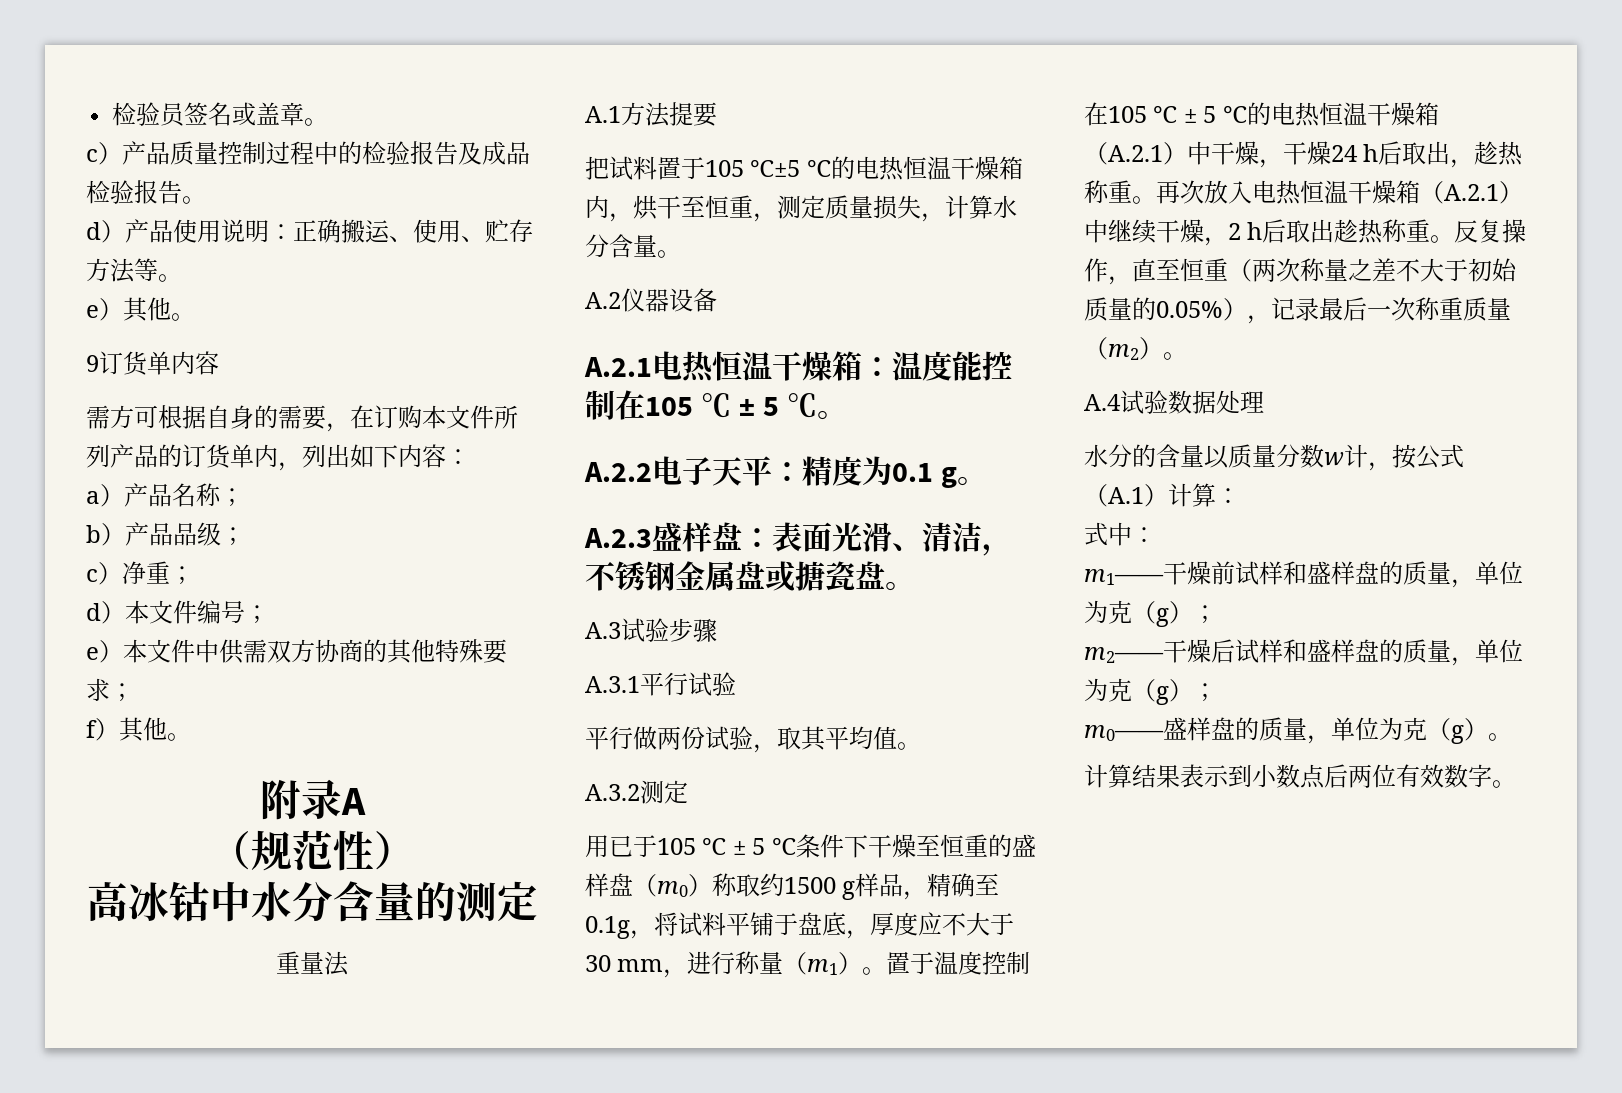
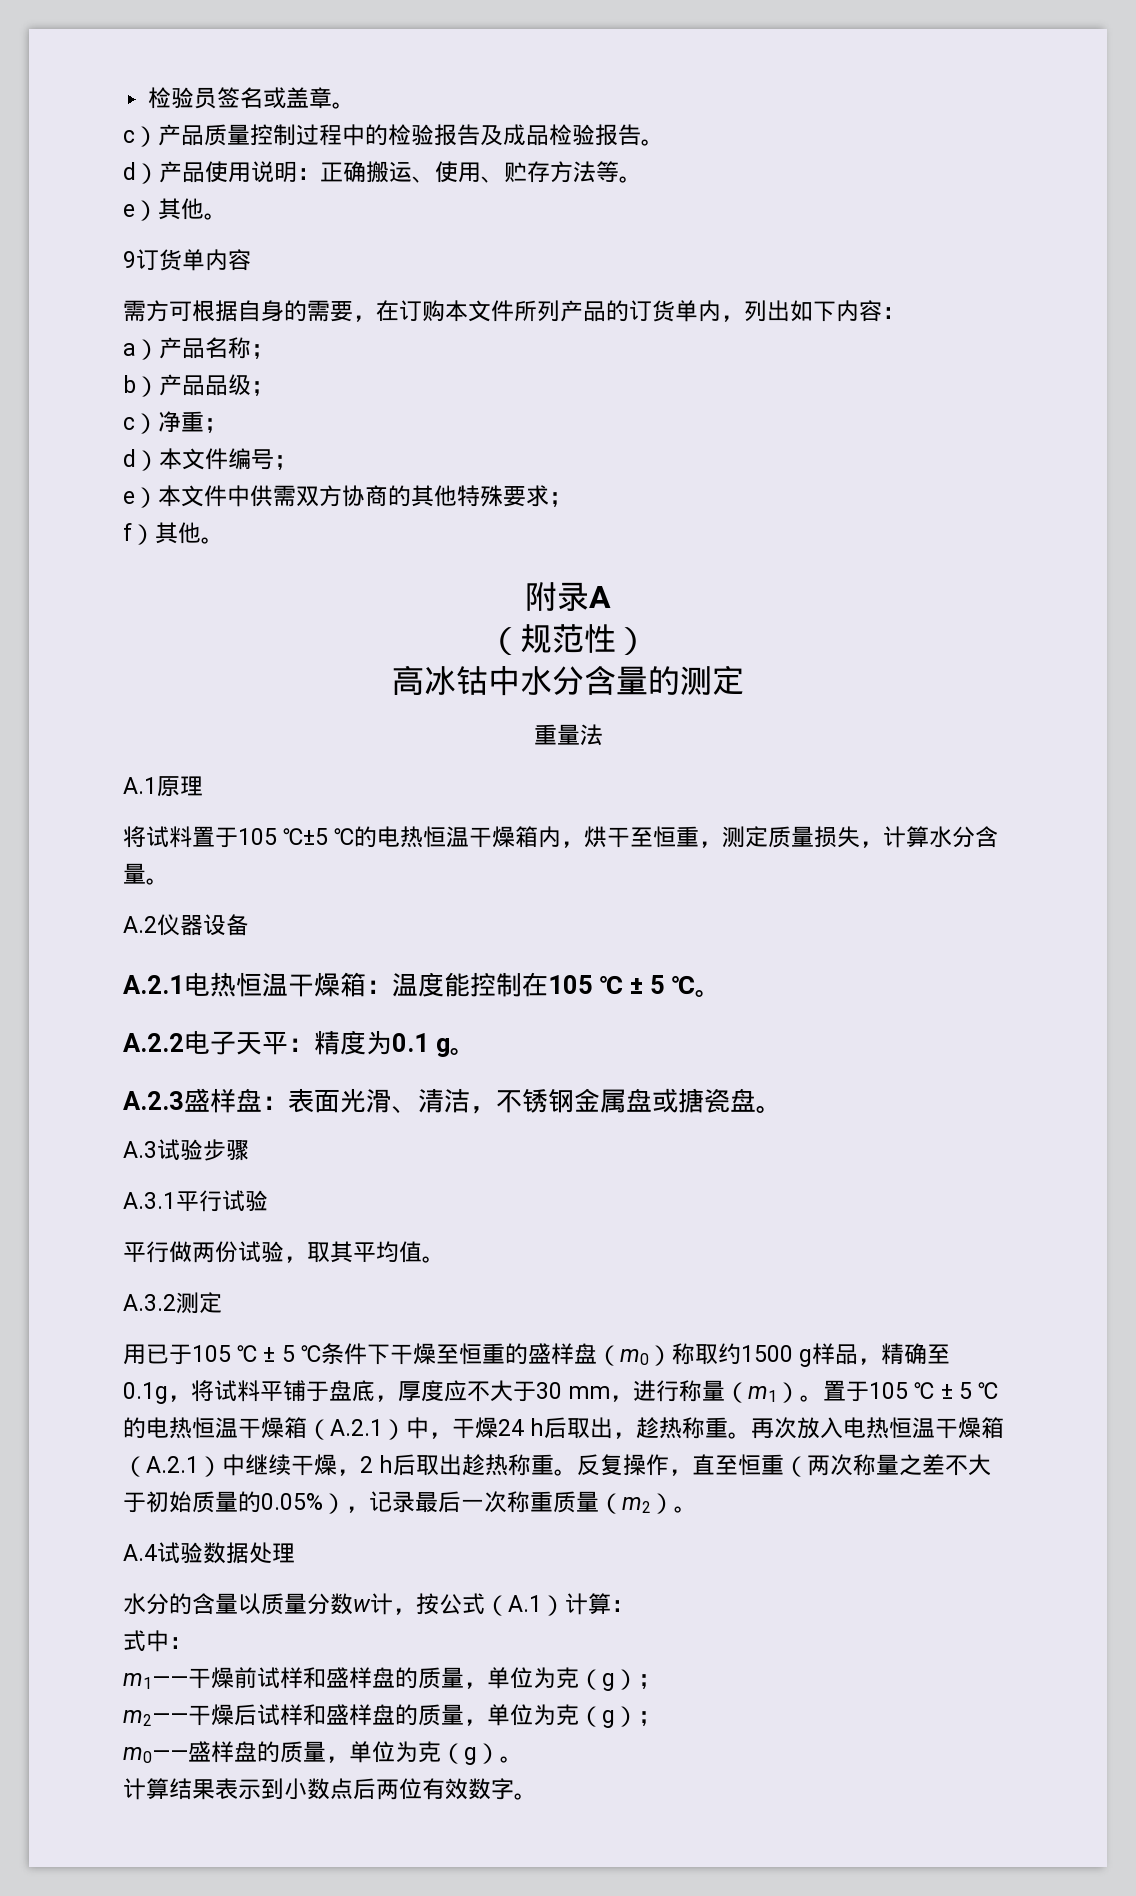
[621,102,717,127] [585,156,609,180] 方法提要 // 把 -> [157,776,203,797] [123,826,146,848] 原理 // 将
[934,951,1031,975] [1084,102,1108,126] 温度控制在 -> (870, 1391) none
[1211,141,1259,165] 干燥 -> (429, 1428) none

